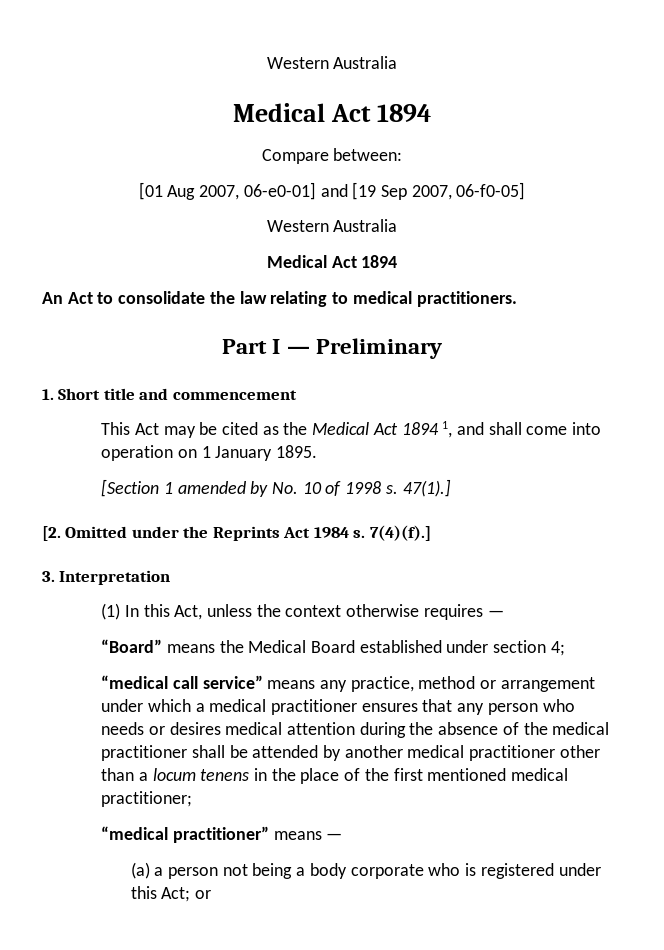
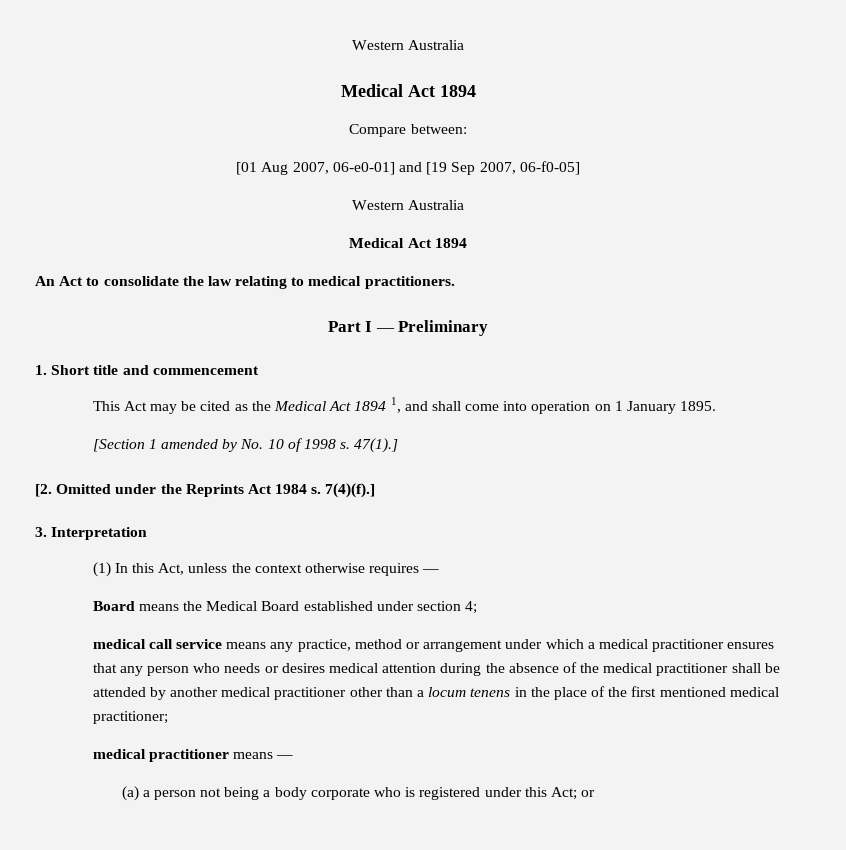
[101,639,163,653] “Board” -> [92,601,135,611] Board
[101,675,263,689] “medical call service” -> [92,639,223,649] medical call service
[101,826,269,843] “medical practitioner” -> [92,749,229,762] medical practitioner

